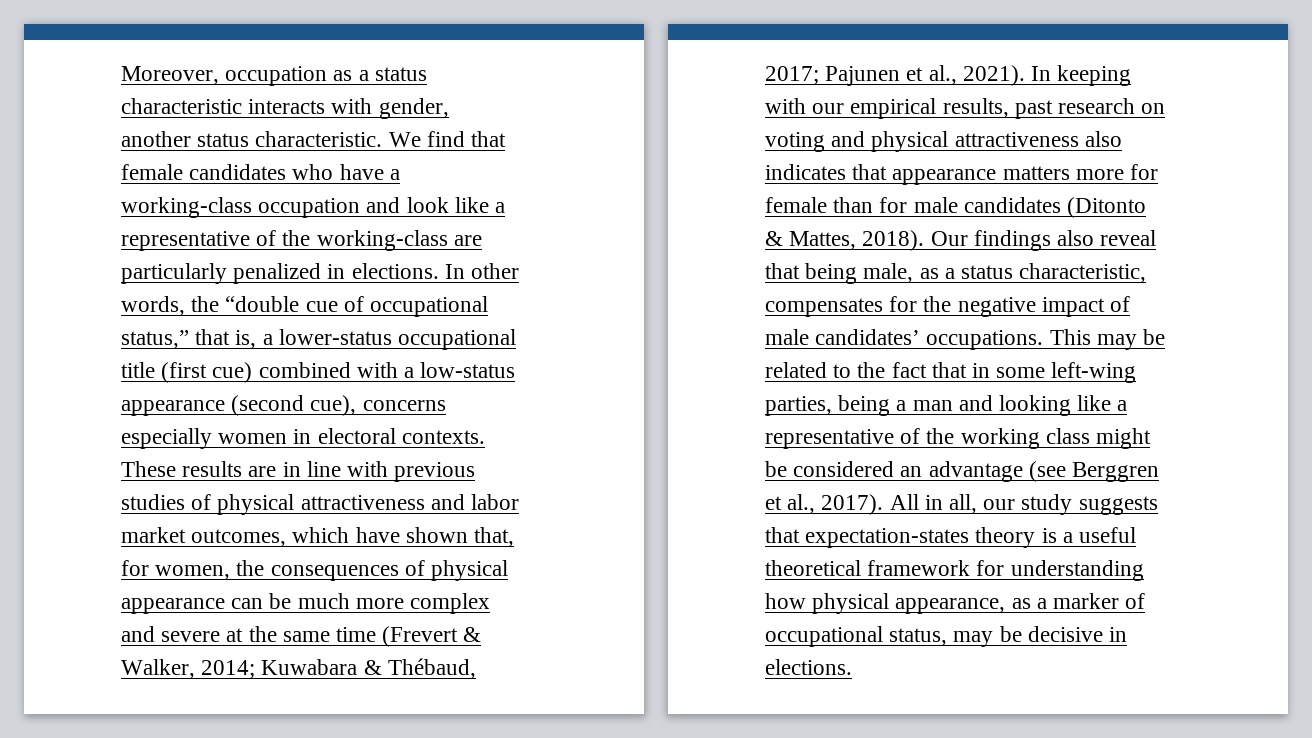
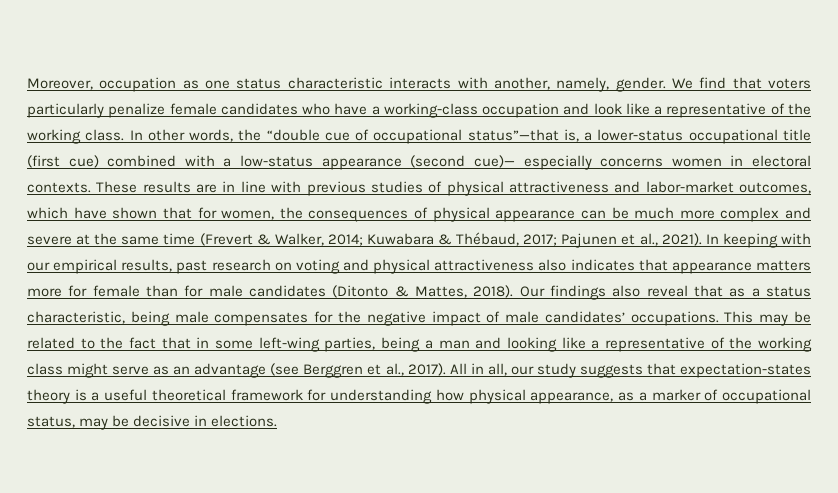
[358,70,369,81] a -> [205,80,231,89] one
[378,98,449,119] [121,131,507,147] gender, another status characteristic. We find that -> [493,77,812,92] [27,103,166,118] another, namely, gender. We find that voters particularly penalize
[316,230,482,251] [121,263,439,284] working-class are particularly penalized in elections. -> [27,129,125,144] working class.
[121,329,231,349] status,” that -> [467,129,559,141] status”—that
[310,395,446,416] [121,428,212,449] cue), concerns especially -> [473,155,664,170] cue)— especially concerns
[471,494,520,510] [121,527,186,543] labor market -> [645,181,734,193] labor-market
[474,527,515,547] that, -> [162,207,192,219] that
[805,263,914,284] being male, -> (723, 291) none
(1147, 273) none -> [130,311,209,326] being male
[765,461,895,477] be considered -> [112,366,170,375] serve as

